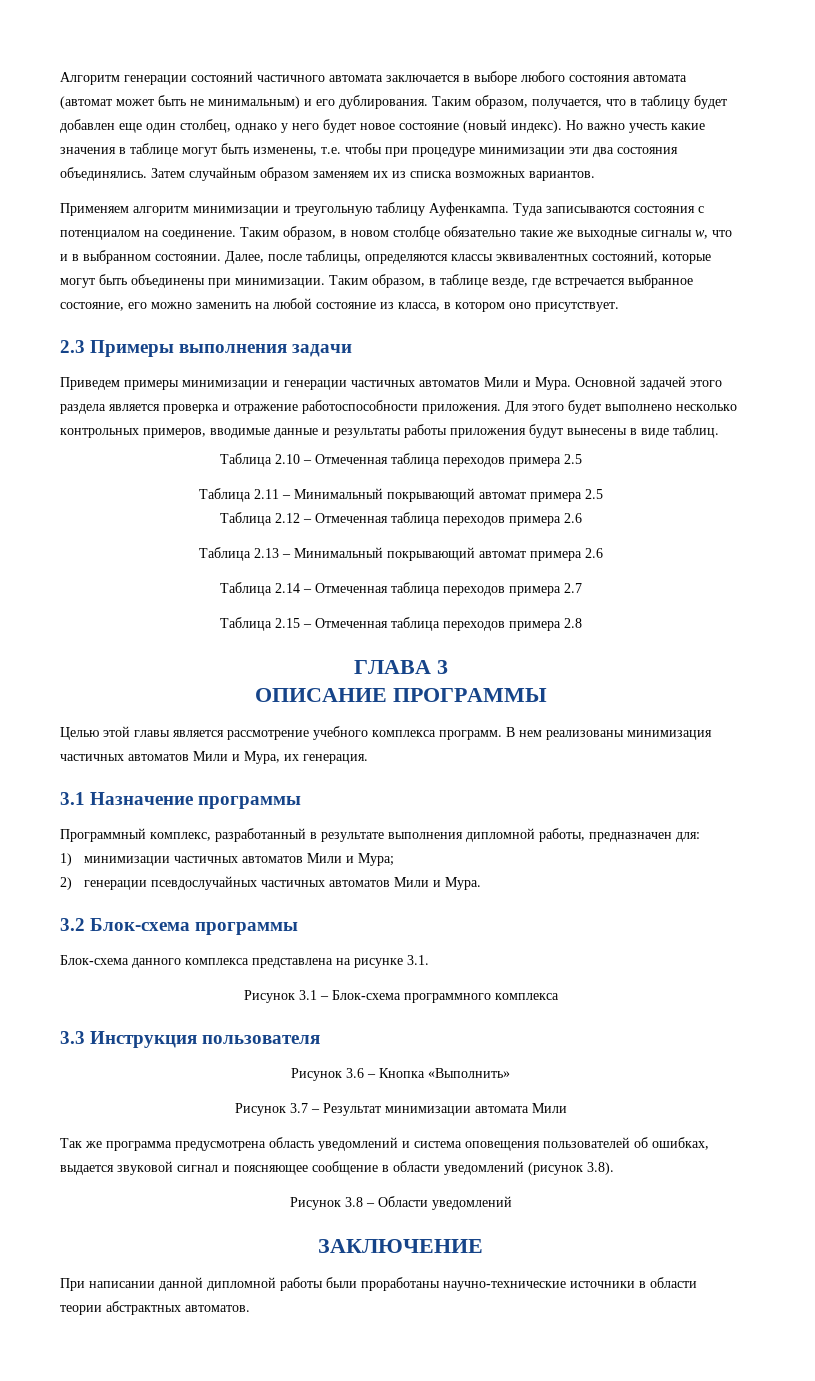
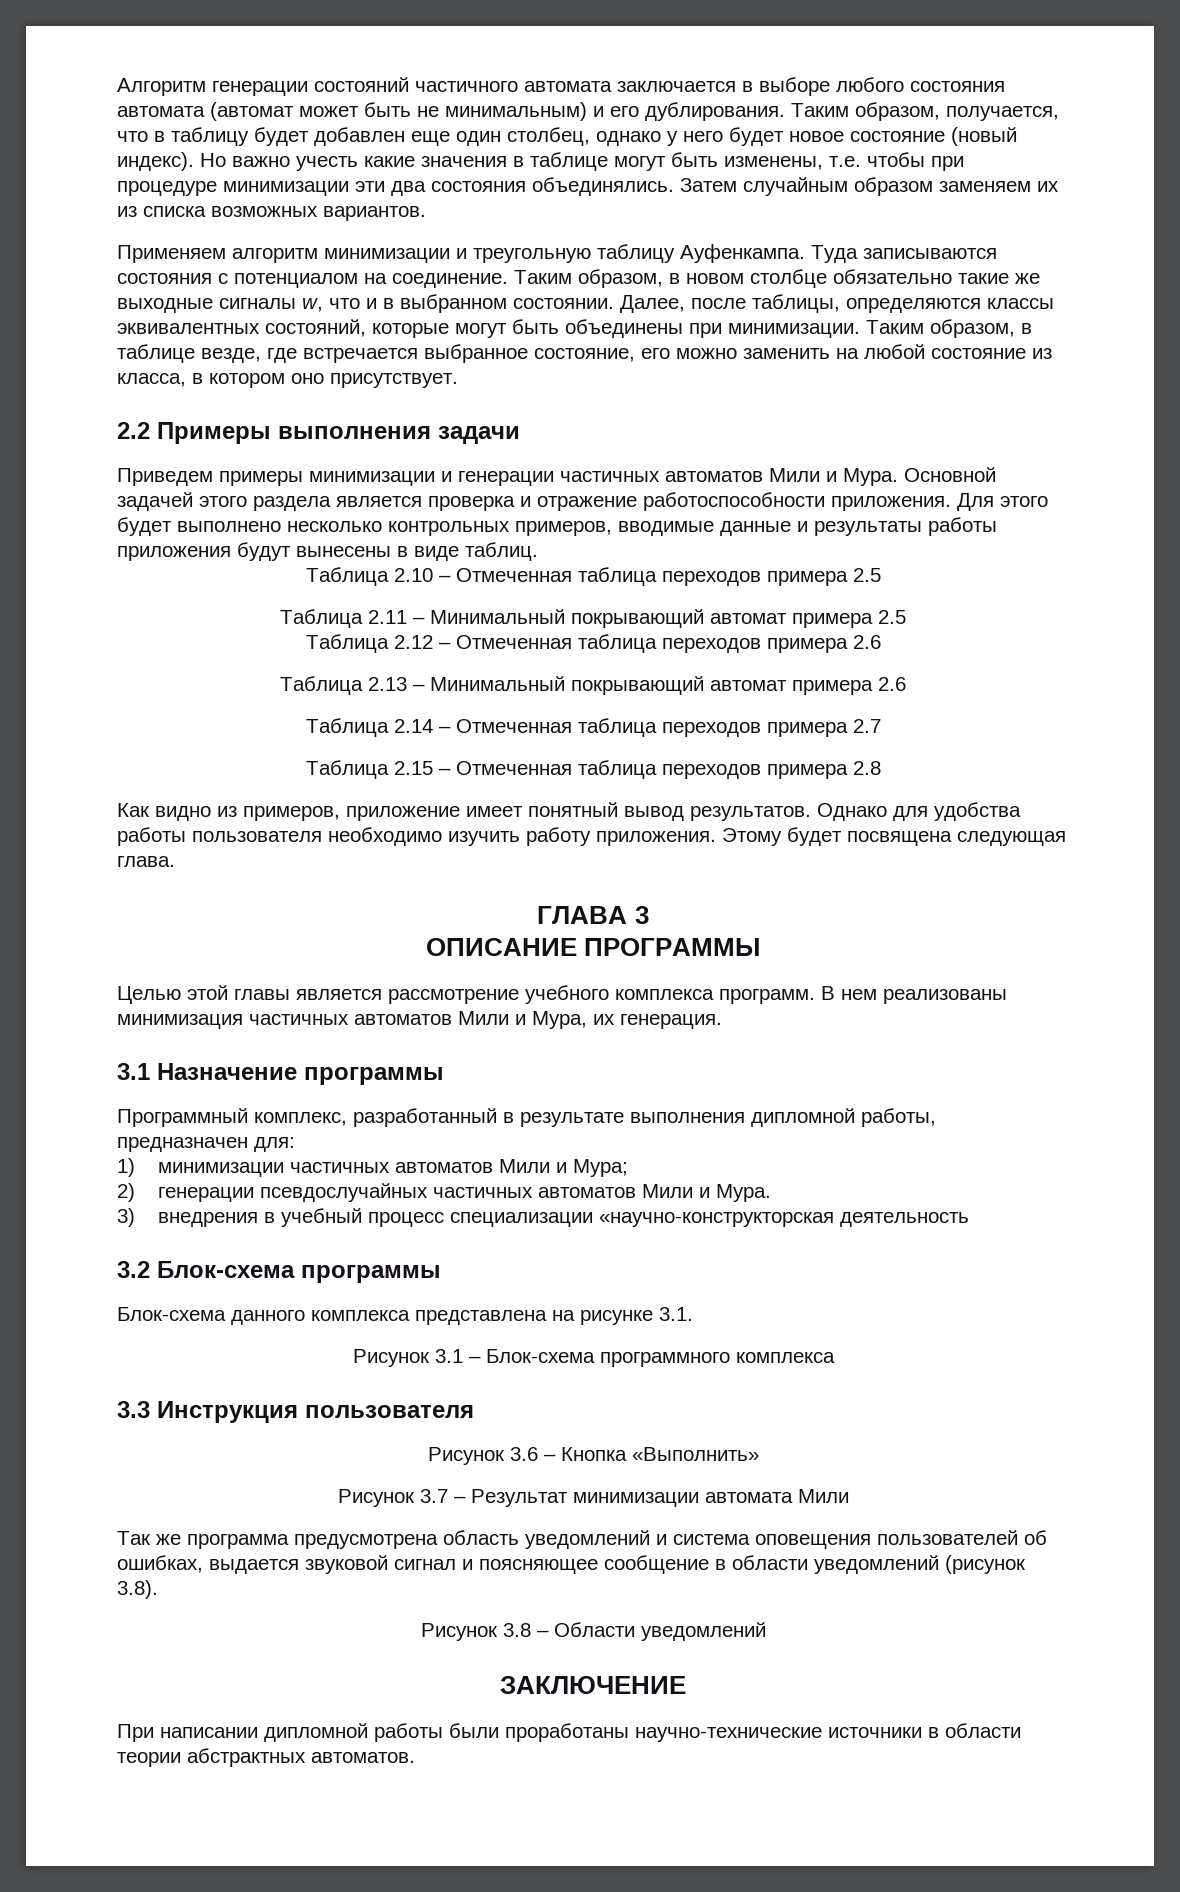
[60,340,85,353] 2.3 -> [117,422,150,439] 2.2
(582, 623) none -> [117,802,1021,821] [117,827,1066,846] [117,856,175,867] // Как видно из примеров, приложение имеет понятный вывод результатов. Однако для удобства работы пользователя необходимо изучить работу приложения. Этому будет посвящена следующая глава.
(481, 883) none -> [117,1208,969,1227] // 3) внедрения в учебный процесс специализации «научно-конструкторская деятельность
[159,1277,203,1291] данной -> (258, 1732) none

